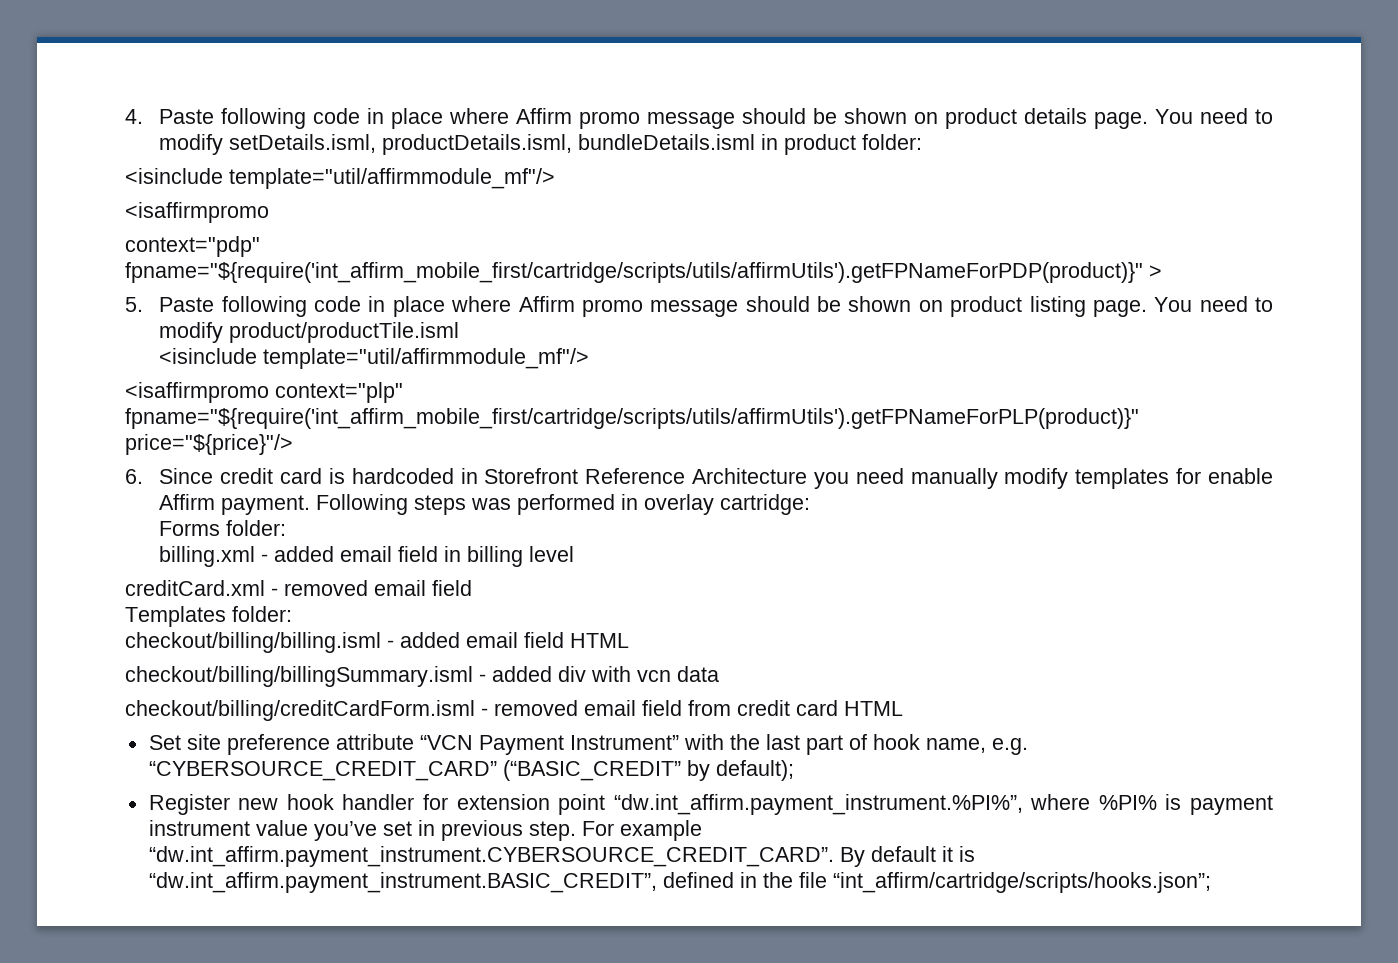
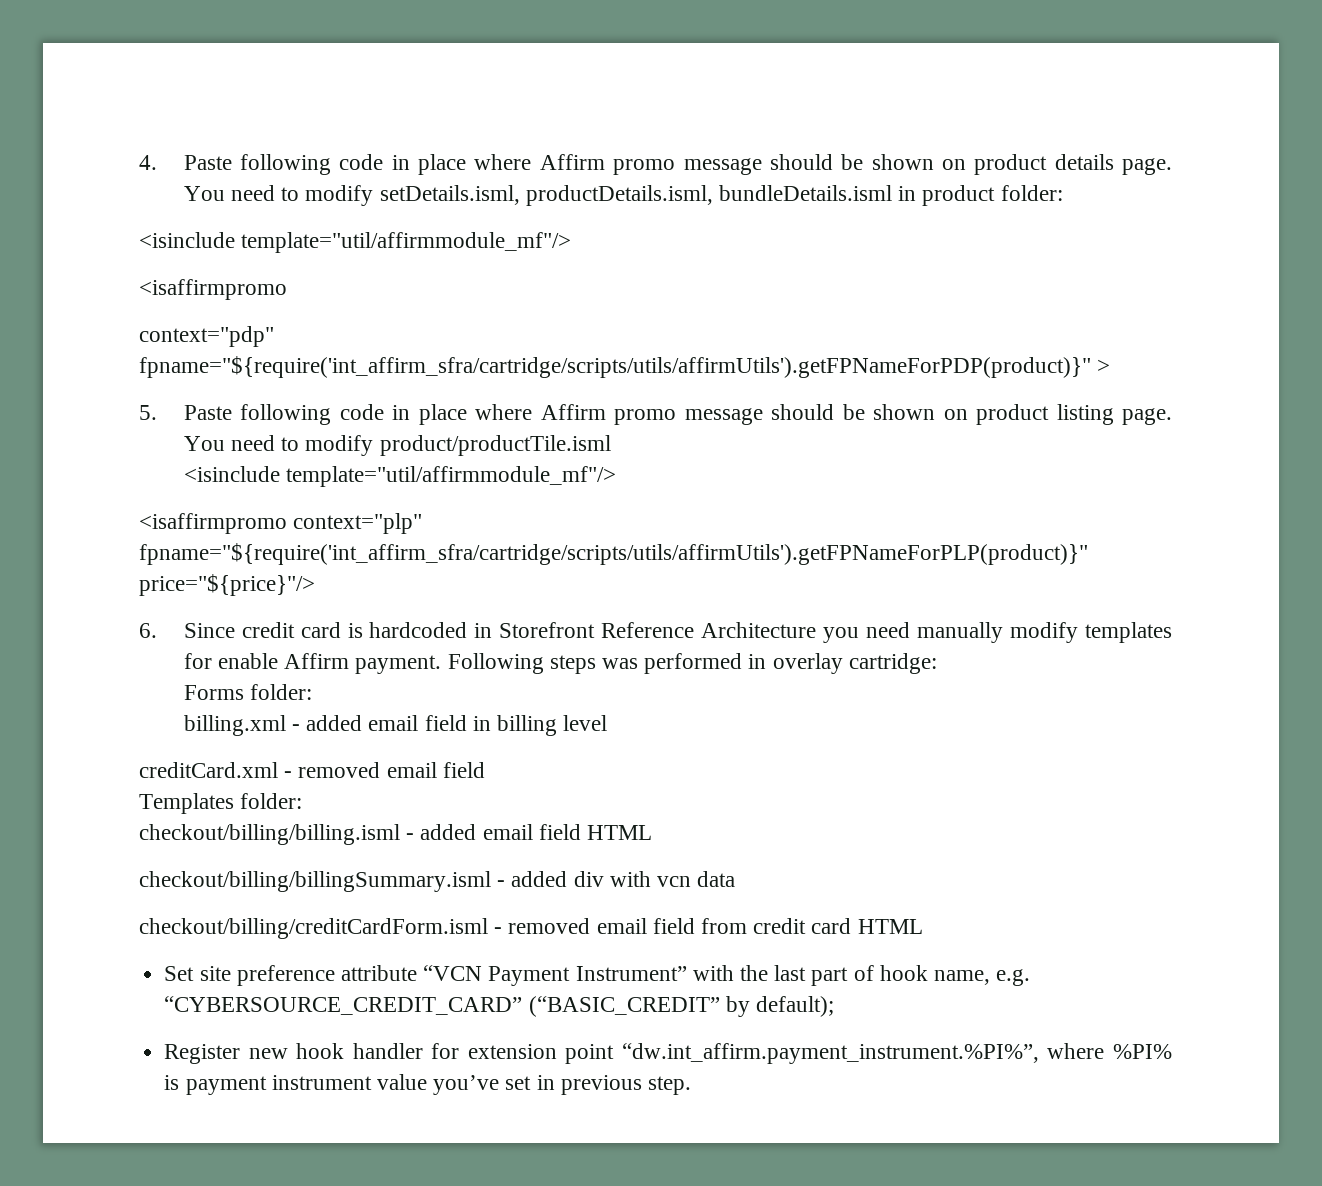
[125,262,1143,283] fpname="${require('int_affirm_mobile_first/cartridge/scripts/utils/affirmUtils').getFPNameForPDP(product)}" -> [139,356,1091,378] fpname="${require('int_affirm_sfra/cartridge/scripts/utils/affirmUtils').getFPNameForPDP(product)}"
[125,408,1139,429] fpname="${require('int_affirm_mobile_first/cartridge/scripts/utils/affirmUtils').getFPNameForPLP(product)}" -> [139,543,1088,565] fpname="${require('int_affirm_sfra/cartridge/scripts/utils/affirmUtils').getFPNameForPLP(product)}"
[581,820,702,841] [148,846,975,867] [148,872,1211,893] For example “dw.int_affirm.payment_instrument.CYBERSOURCE_CREDIT_CARD”. By default it is “dw.int_affirm.payment_instrument.BASIC_CREDIT”, defined in the file “int_affirm/cartridge/scripts/hooks.json”; -> (691, 1085) none

